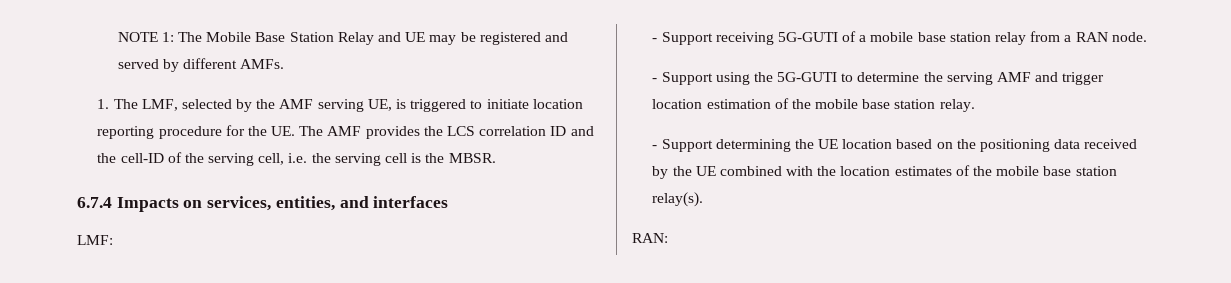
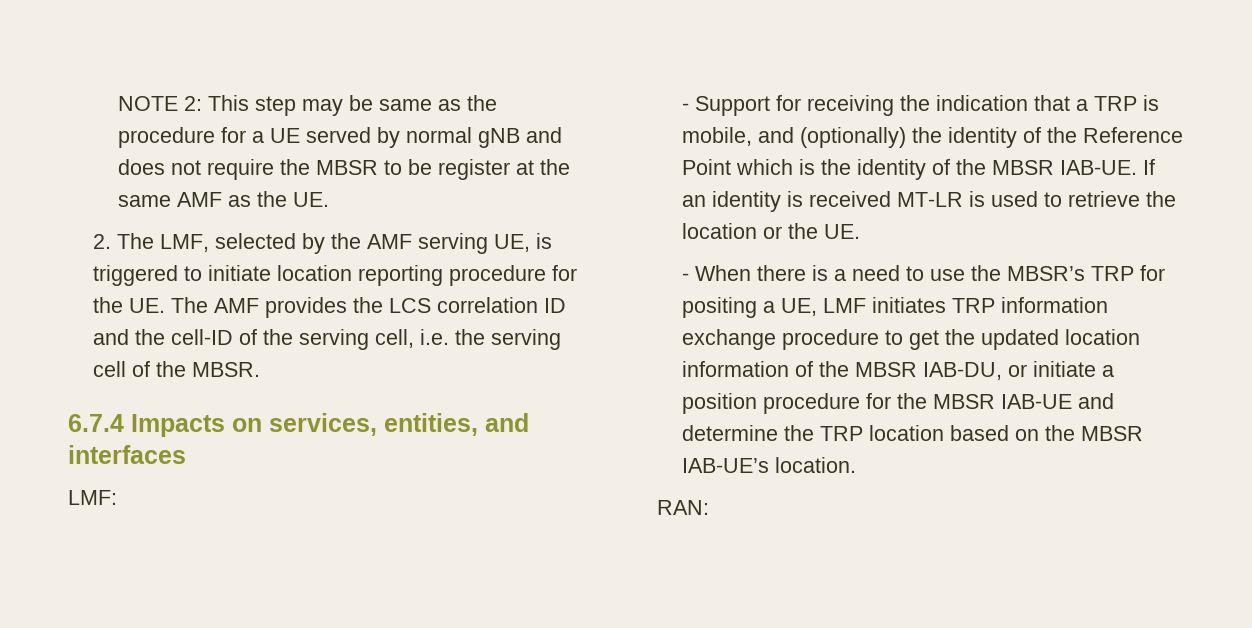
[161,32,568,45] [117,58,285,72] [97,99,110,109] 1: The Mobile Base Station Relay and UE may be registered and served by different AMFs. // 1. -> [184,95,498,116] [118,127,563,148] [118,159,571,180] [118,191,330,207] [93,234,112,249] 2: This step may be same as the procedure for a UE served by normal gNB and does not require the MBSR to be register at the same AMF as the UE. // 2.
[411,153,422,163] is -> [132,361,151,377] of
[715,31,1147,45] [652,72,1105,85] [652,98,975,112] [652,139,1138,152] [652,165,1117,179] [652,192,704,207] receiving 5G-GUTI of a mobile base station relay from a RAN node. // - Support using the 5G-GUTI to determine the serving AMF and trigger location estimation of the mobile base station relay. // - Support determining the UE location based on the positioning data received by the UE combined with the location estimates of the mobile base station relay(s). -> [776,95,1160,116] [682,127,1184,148] [682,159,1156,180] [682,191,1177,212] [682,223,861,239] [682,265,1166,281] [682,297,1109,318] [682,329,1141,350] [682,361,1115,380] [682,393,1115,414] [682,425,1144,441] [682,457,857,473] for receiving the indication that a TRP is mobile, and (optionally) the identity of the Reference Point which is the identity of the MBSR IAB-UE. If an identity is received MT-LR is used to retrieve the location or the UE. // - When there is a need to use the MBSR’s TRP for positing a UE, LMF initiates TRP information exchange procedure to get the updated location information of the MBSR IAB-DU, or initiate a position procedure for the MBSR IAB-UE and determine the TRP location based on the MBSR IAB-UE’s location.

